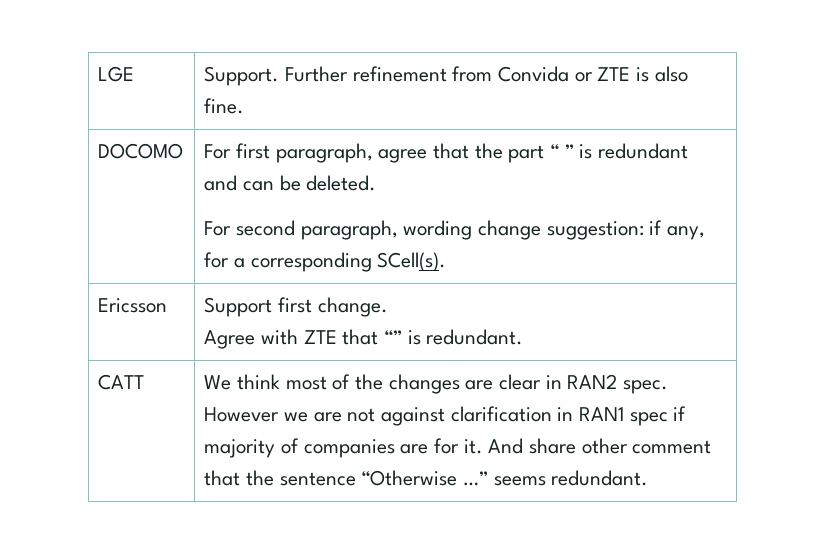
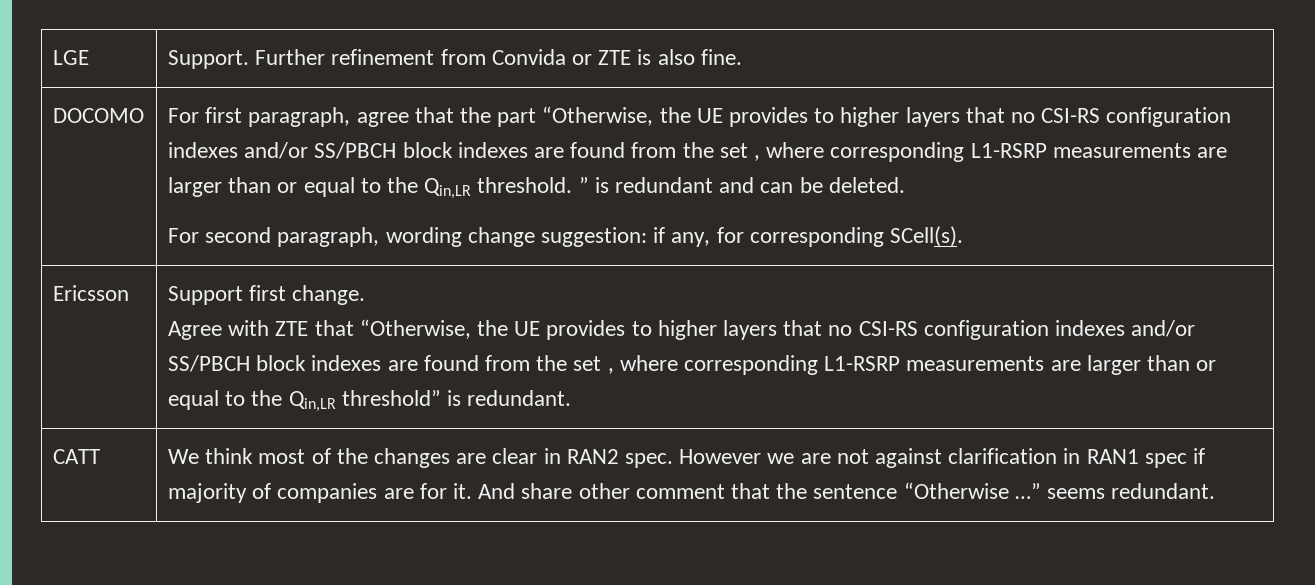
[550,144,560,158] “ -> [542,106,1232,127] [167,142,1228,162] [167,177,573,199] “Otherwise, the UE provides to higher layers that no CSI-RS configuration indexes and/or SS/PBCH block indexes are found from the set , where corresponding L1-RSRP measurements are larger than or equal to the Qin,LR threshold.
[234,258,246,268] a -> (744, 235) none
[384,330,403,344] “” -> [359,319,1196,340] [167,355,1217,375] [167,390,441,412] “Otherwise, the UE provides to higher layers that no CSI-RS configuration indexes and/or SS/PBCH block indexes are found from the set , where corresponding L1-RSRP measurements are larger than or equal to the Qin,LR threshold”

